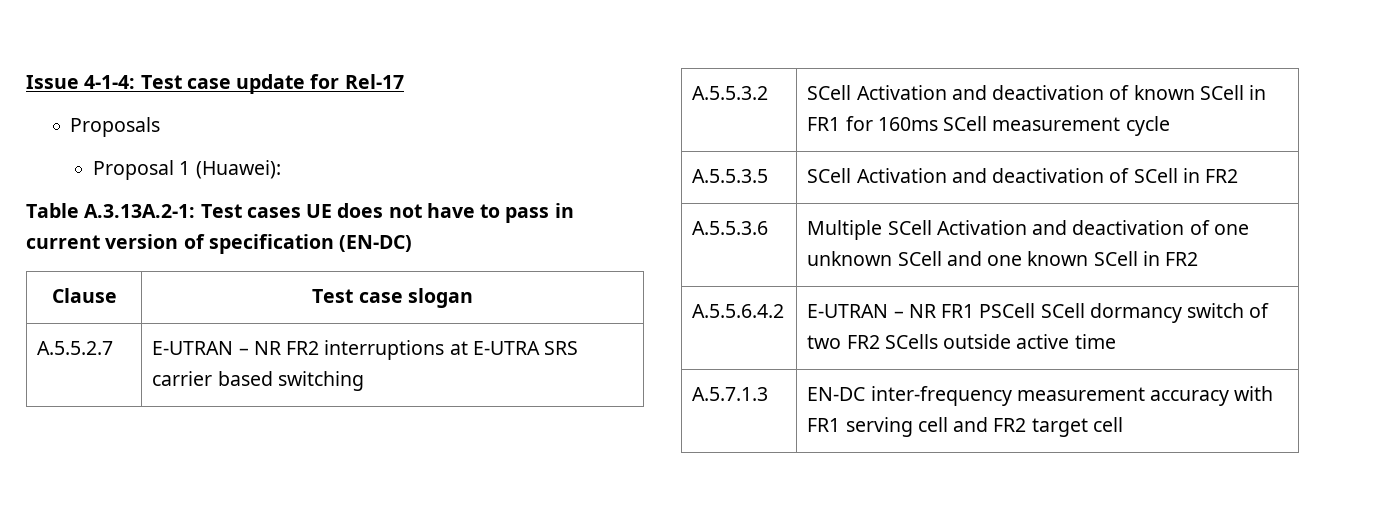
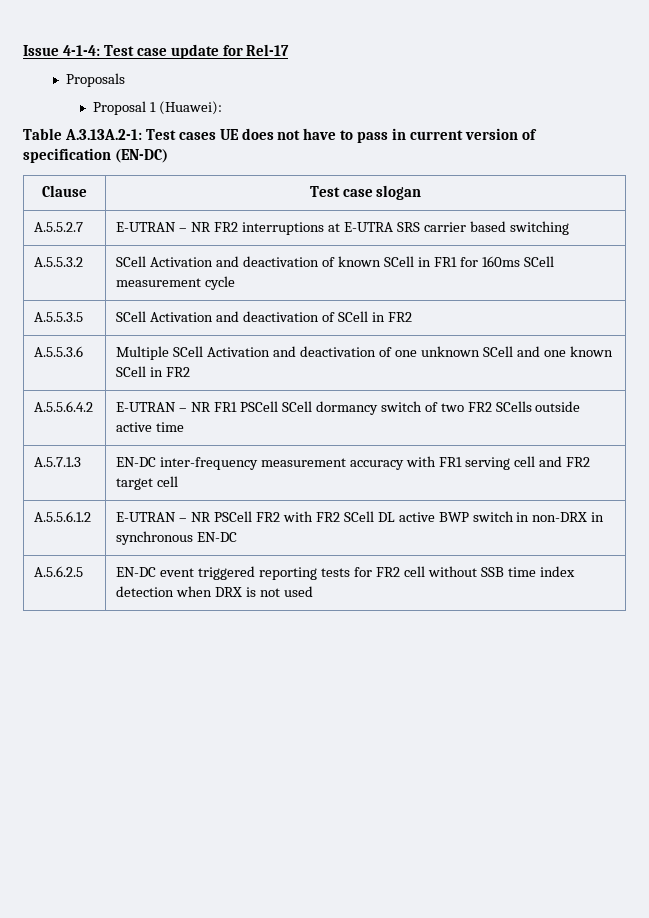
(1123, 424) none -> [34,511,92,522] [116,511,605,522] [116,531,238,545] [34,566,84,577] [116,566,575,580] [116,586,314,597] // A.5.5.6.1.2 | E-UTRAN – NR PSCell FR2 with FR2 SCell DL active BWP switch in non-DRX in synchronous EN-DC // A.5.6.2.5 | EN-DC event triggered reporting tests for FR2 cell without SSB time index detection when DRX is not used

